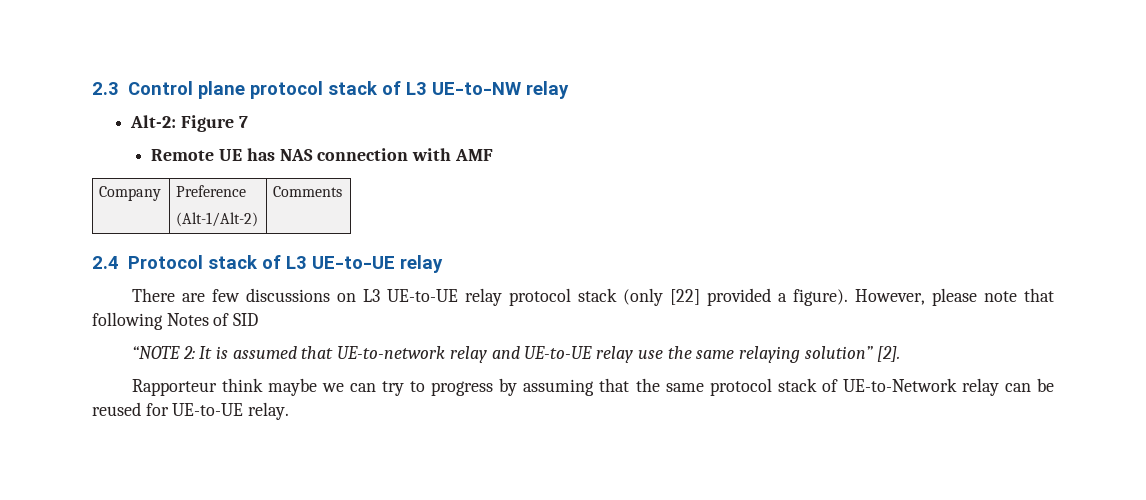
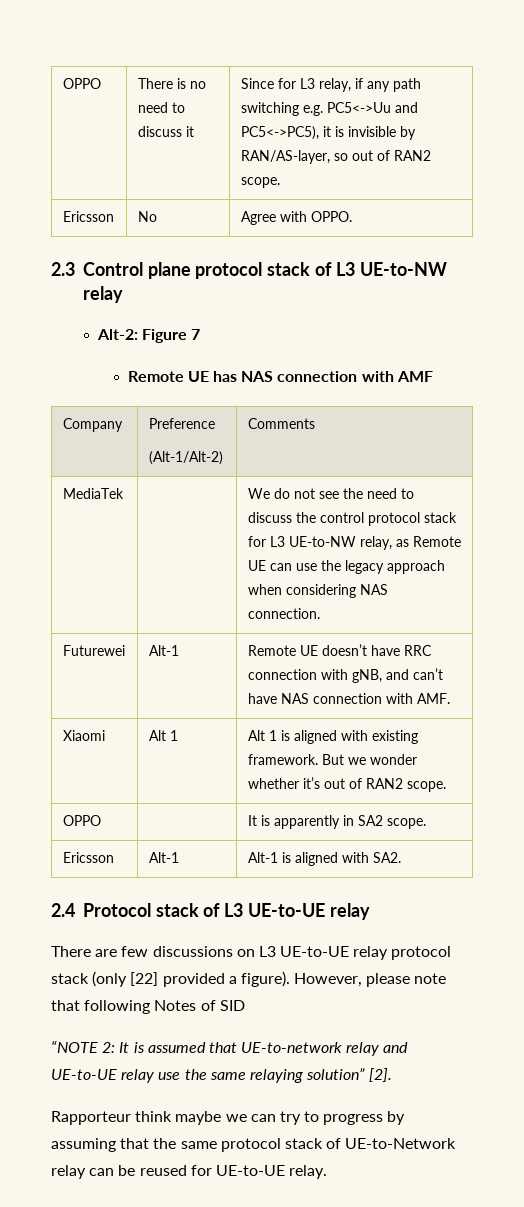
(92, 88) none -> [62,78,101,89] [137,78,206,89] [137,102,185,113] [137,126,194,137] [240,78,421,92] [240,102,418,116] [240,126,416,140] [240,150,431,164] [240,177,280,188] [62,211,114,222] [137,211,157,222] [240,211,352,225] OPPO | There is no need to discuss it | Since for L3 relay, if any path switching e.g. PC5<->Uu and PC5<->PC5), it is invisible by RAN/AS-layer, so out of RAN2 scope. // Ericsson | No | Agree with OPPO. //
(343, 191) none -> [62,488,124,499] [247,488,414,499] [247,512,457,526] [247,536,461,550] [247,560,445,574] [247,584,388,598] [247,608,320,619] [62,645,125,656] [148,645,179,656] [247,644,432,656] [247,668,443,683] [247,693,450,704] [62,730,105,741] [148,730,178,741] [247,730,418,744] [247,754,417,765] [247,777,446,792] [62,815,101,826] [247,815,426,829] [62,852,114,863] [148,852,179,863] [247,852,401,866] // MediaTek | | We do not see the need to discuss the control protocol stack for L3 UE-to-NW relay, as Remote UE can use the legacy approach when considering NAS connection. // Futurewei | Alt-1 | Remote UE doesn’t have RRC connection with gNB, and can’t have NAS connection with AMF. // Xiaomi | Alt 1 | Alt 1 is aligned with existing framework. But we wonder whether it’s out of RAN2 scope. // OPPO | | It is apparently in SA2 scope. // Ericsson | Alt-1 | Alt-1 is aligned with SA2.

